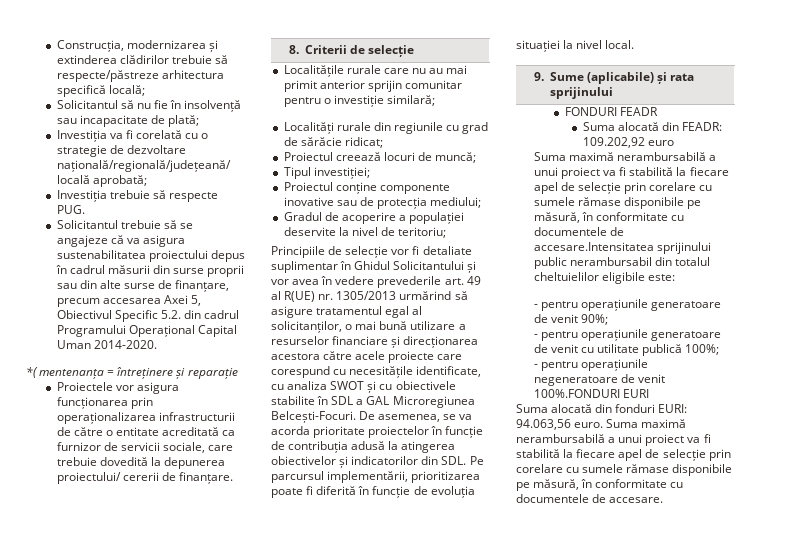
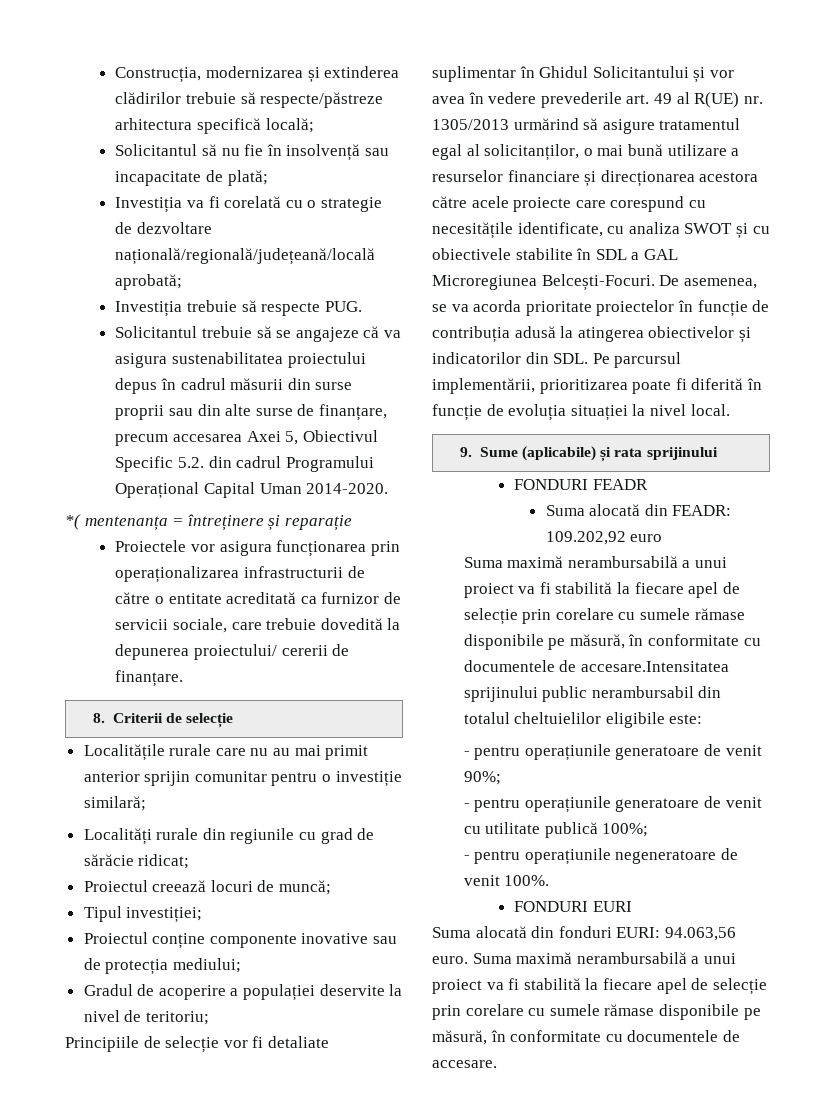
[533,389,620,398] 100%.FONDURI -> [504,875,550,886] [513,901,588,912] 100%. // FONDURI

